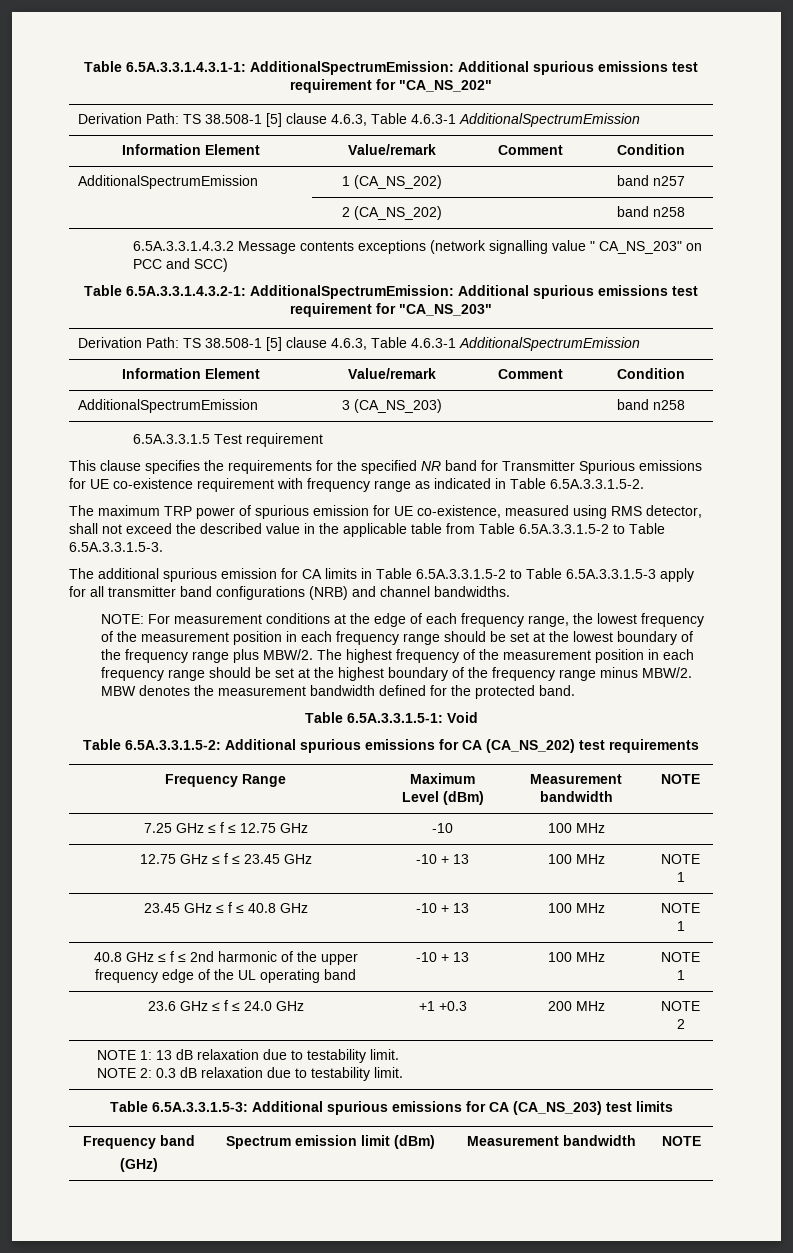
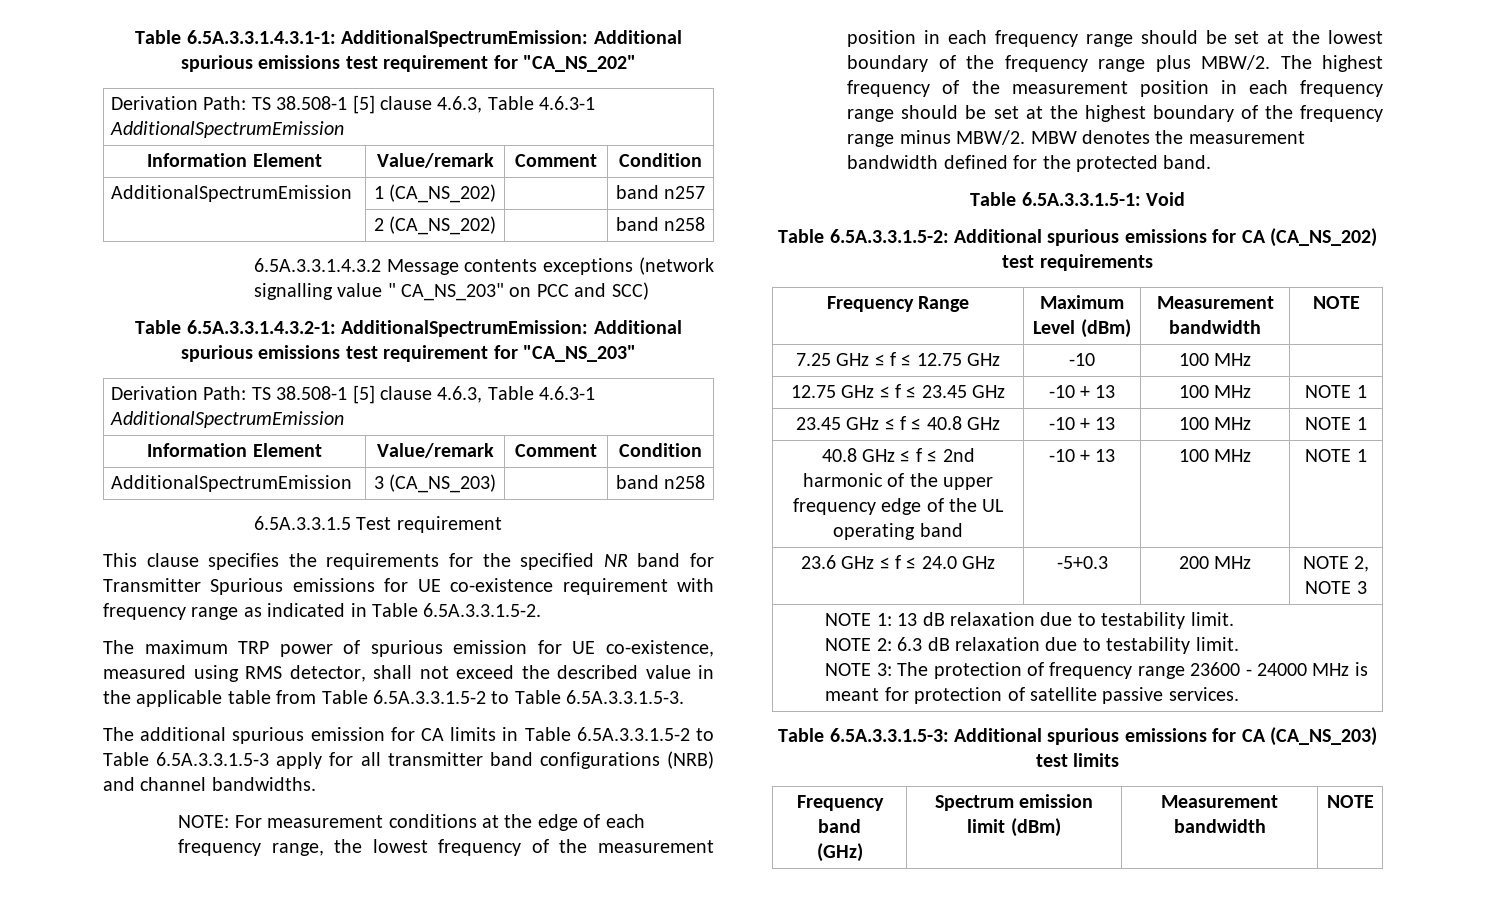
[418,1001,467,1011] +1 +0.3 -> [1056,556,1108,569] -5+0.3
[676,1019,685,1029] 2 -> [1354,556,1370,572] [1305,581,1367,594] 2, NOTE 3
[156,1067,404,1081] 0.3 dB relaxation due to testability limit. -> [897,637,1239,654] [825,662,1368,679] [825,687,1239,704] 6.3 dB relaxation due to testability limit. // NOTE 3: The protection of frequency range 23600 - 24000 MHz is meant for protection of satellite passive services.

